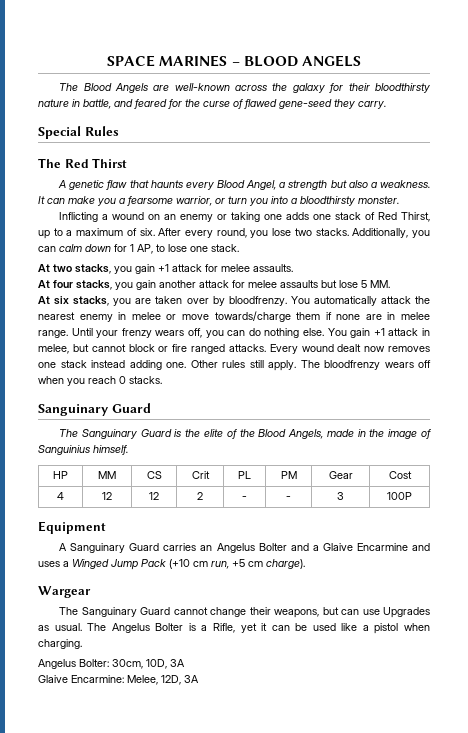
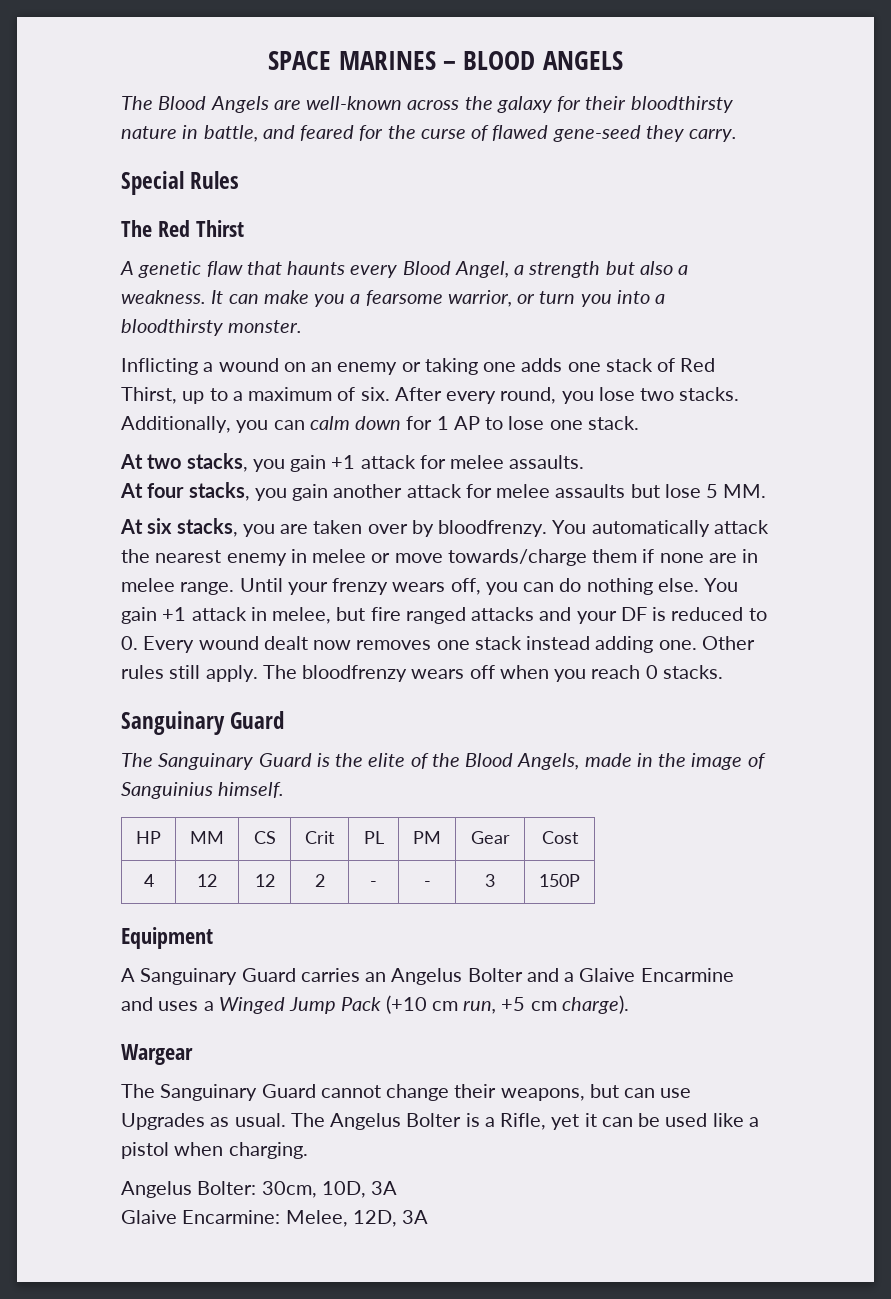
[137,244,153,254] AP, -> [453,416,480,430] AP
[91,344,266,354] cannot block or fire ranged attacks. -> [370,607,767,624] [121,636,138,650] fire ranged attacks and your DF is reduced to 0.
[387,492,412,500] 100P -> [539,874,580,887] 150P

